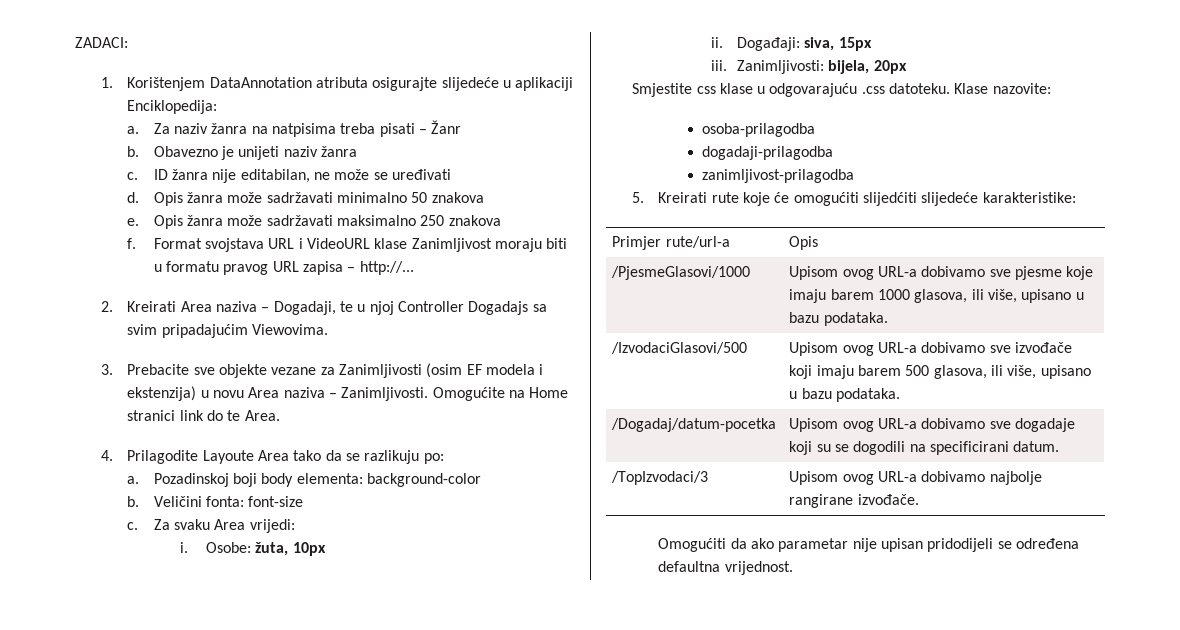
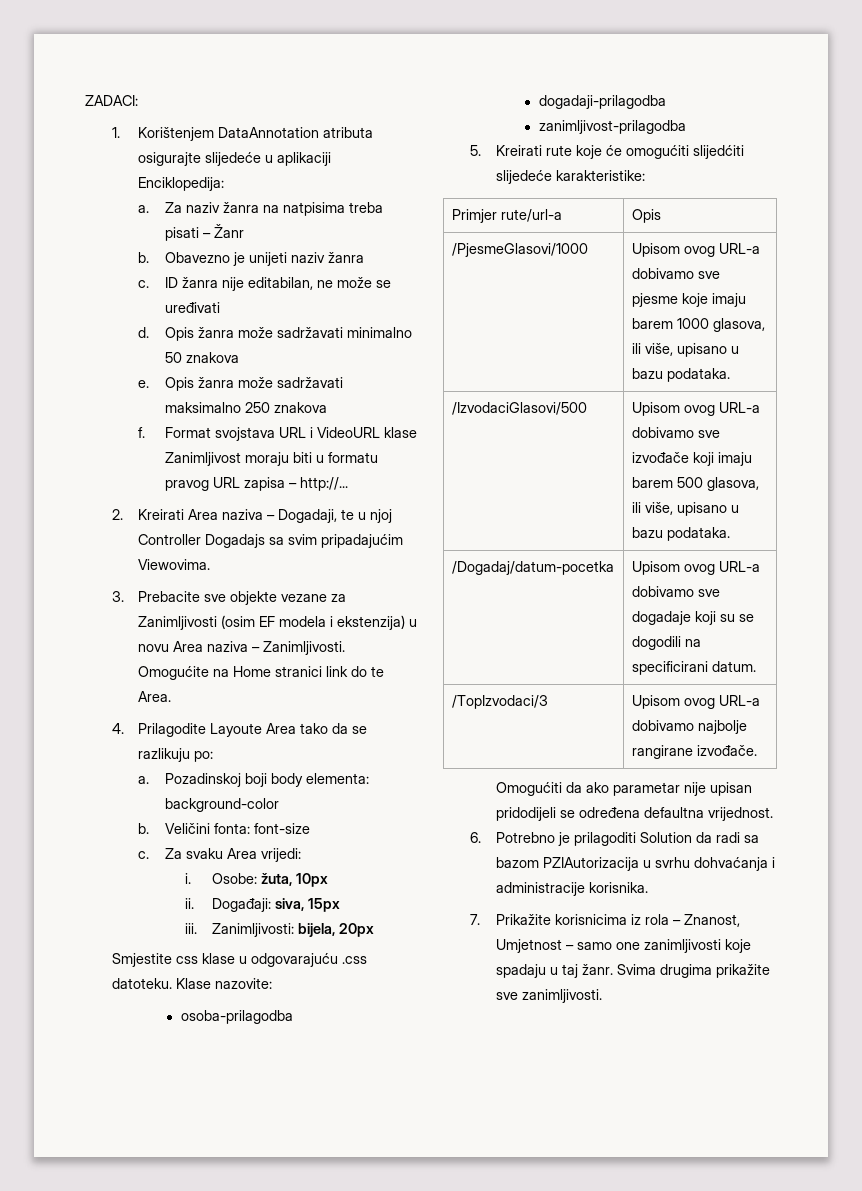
(793, 568) none -> [469,832,760,846] [496,857,776,871] [496,882,649,896] [469,914,741,927] [496,939,752,953] [496,964,771,978] [496,989,603,1003] // 6. Potrebno je prilagoditi Solution da radi sa bazom PZIAutorizacija u svrhu dohvaćanja i administracije korisnika. // 7. Prikažite korisnicima iz rola – Znanost, Umjetnost – samo one zanimljivosti koje spadaju u taj žanr. Svima drugima prikažite sve zanimljivosti.

